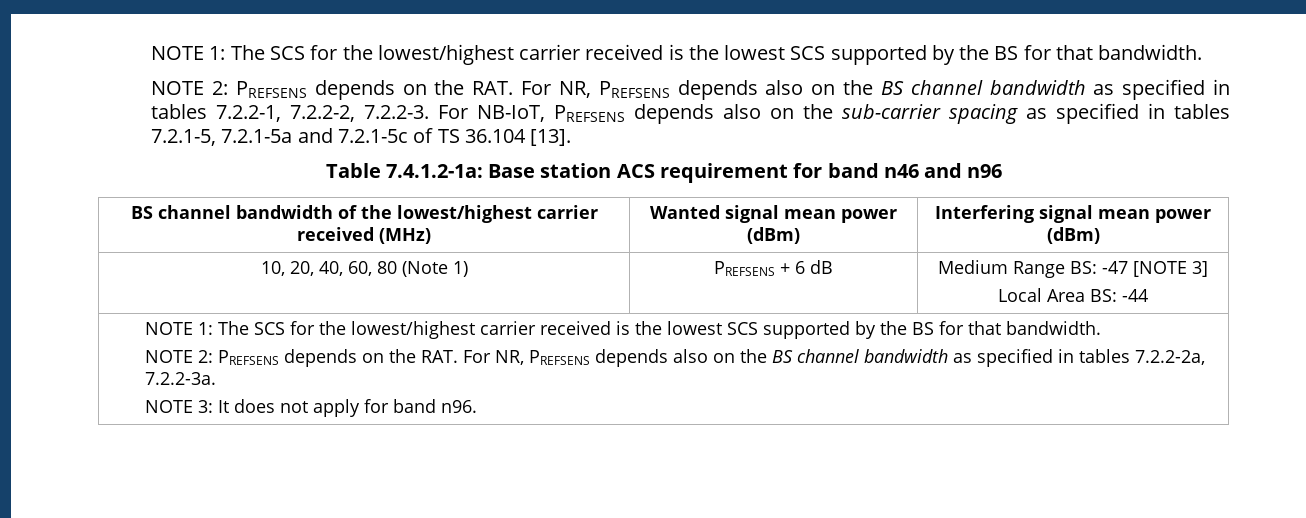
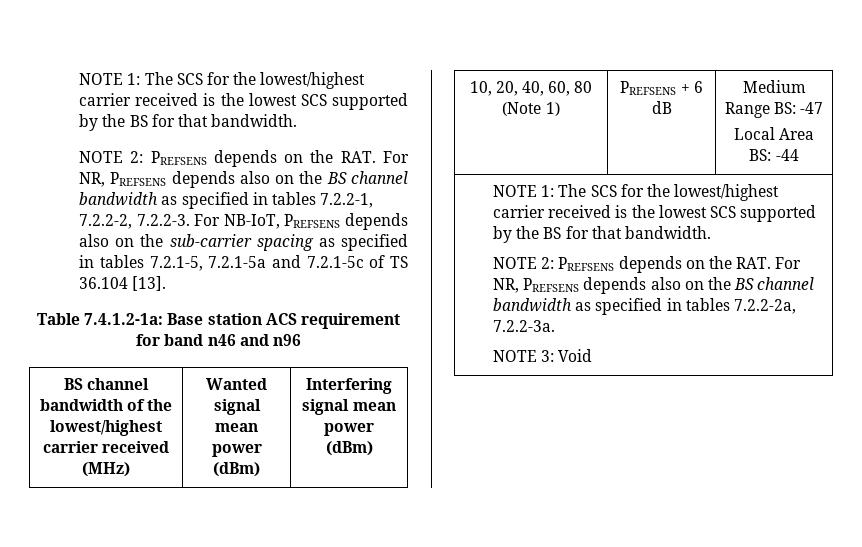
[1133,261,1208,277] [NOTE 3] -> (824, 108) none
[217,399,477,417] It does not apply for band n96. -> [558,349,593,362] Void

